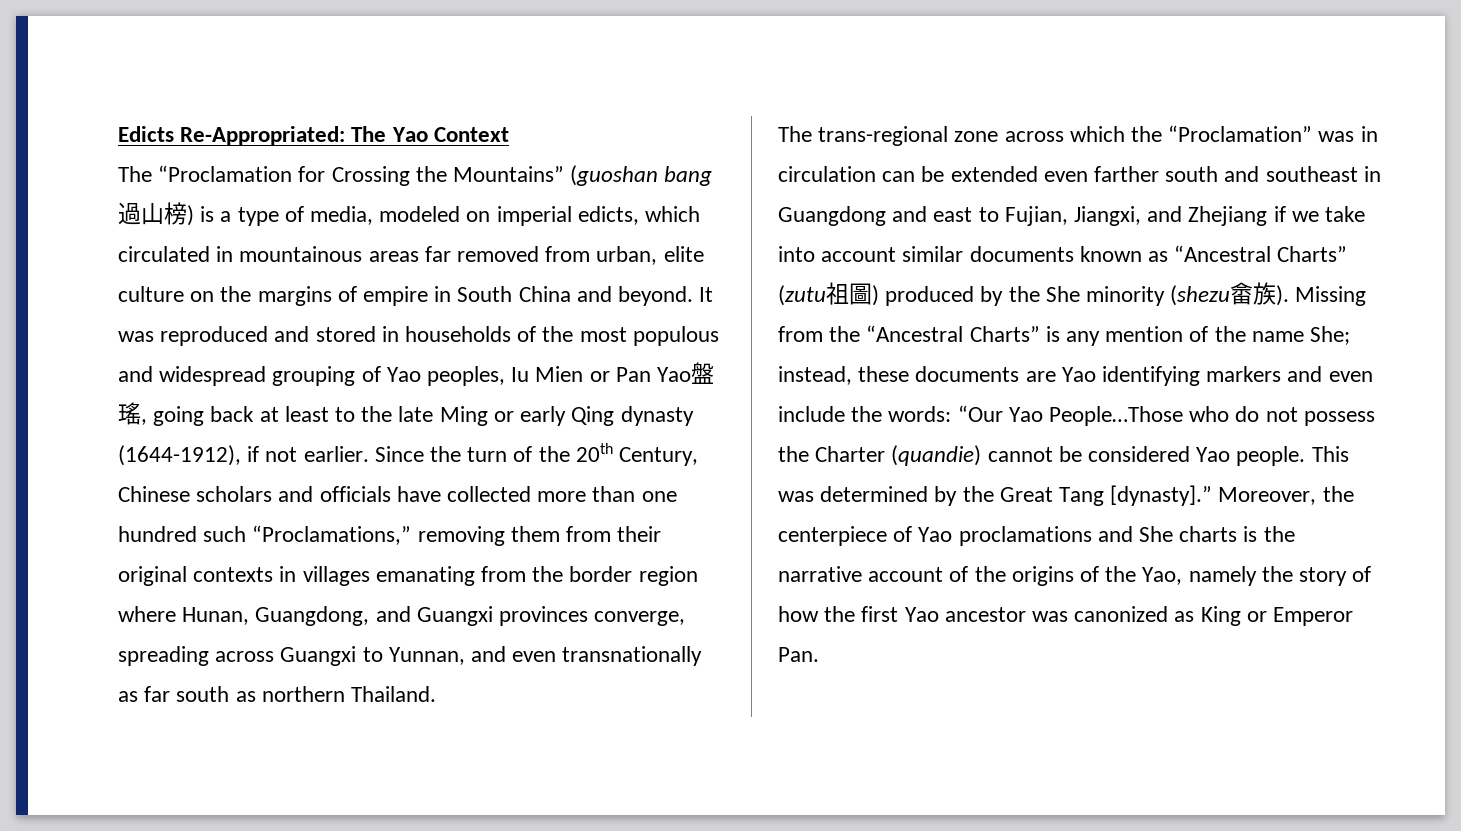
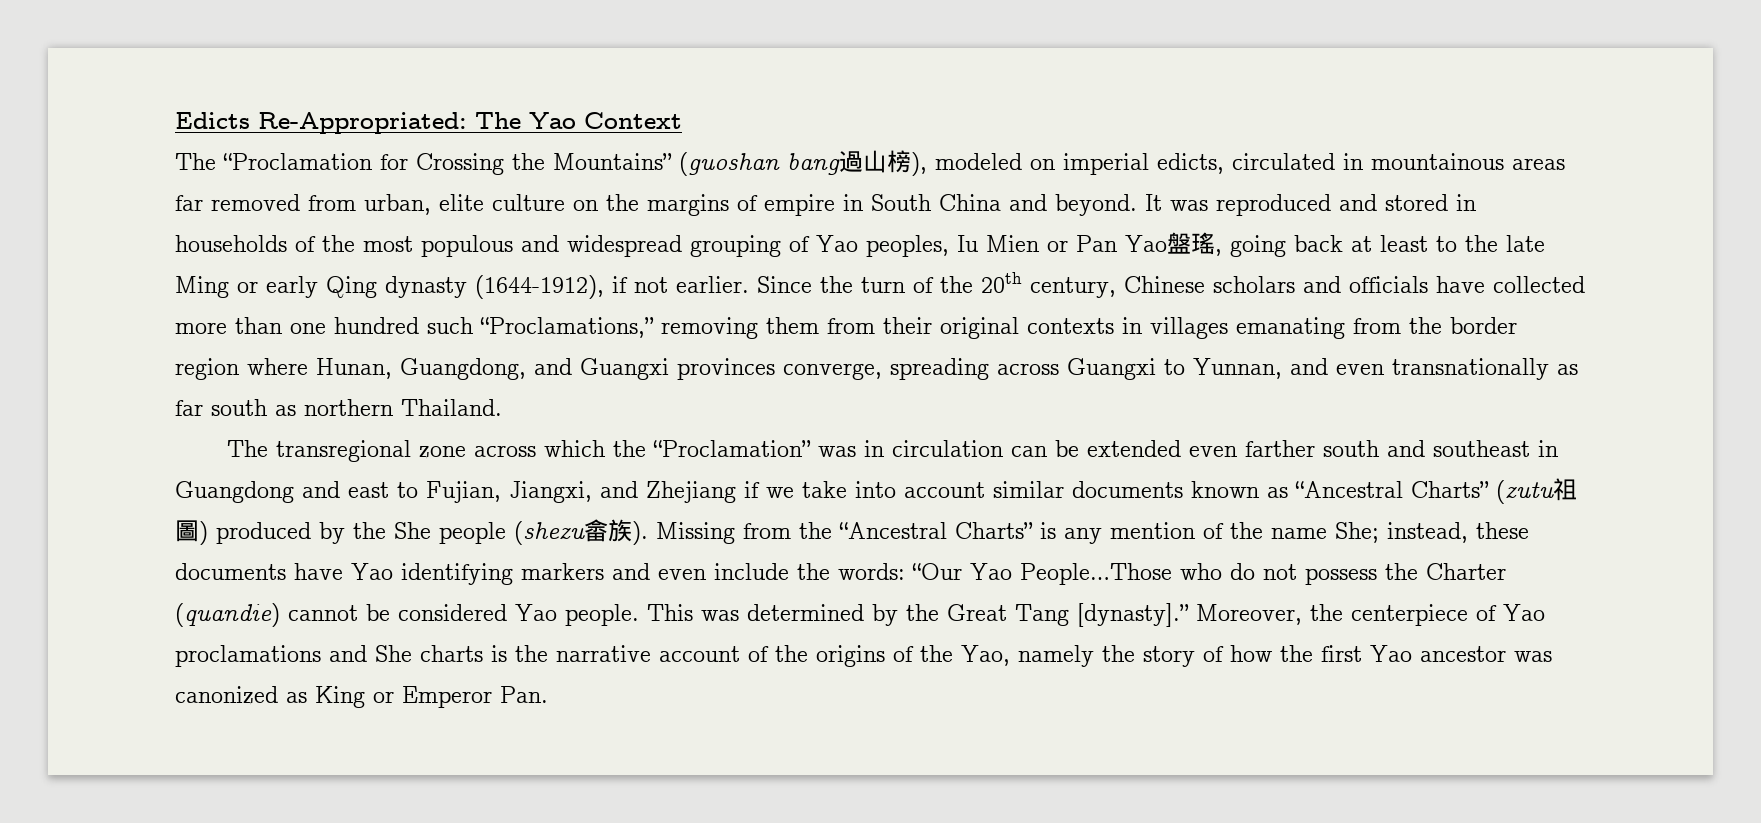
[187,205,374,226] ) is a type of media, -> [911,152,927,176] ),
[645,206,701,222] which -> (1224, 163) none
[619,447,699,466] Century, -> [1030,277,1116,298] century,
[818,126,949,146] trans-regional -> [275,440,411,462] transregional
[1086,286,1166,306] minority -> [439,522,506,544] people
[1025,371,1056,382] are -> [294,563,343,580] have

